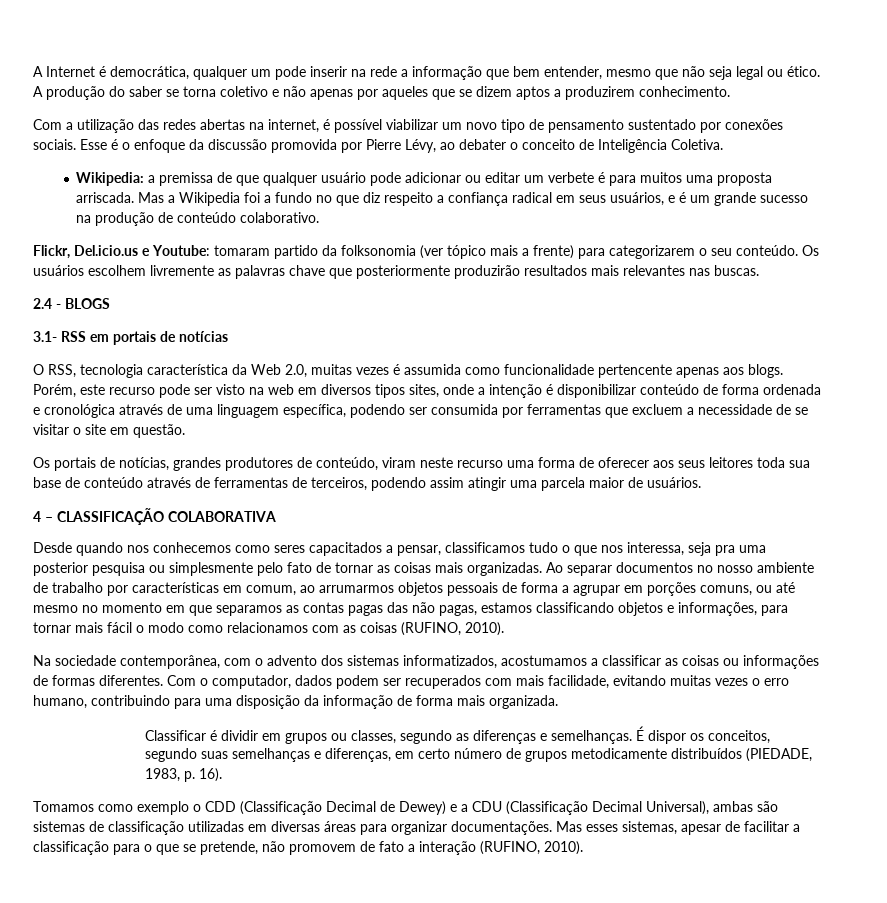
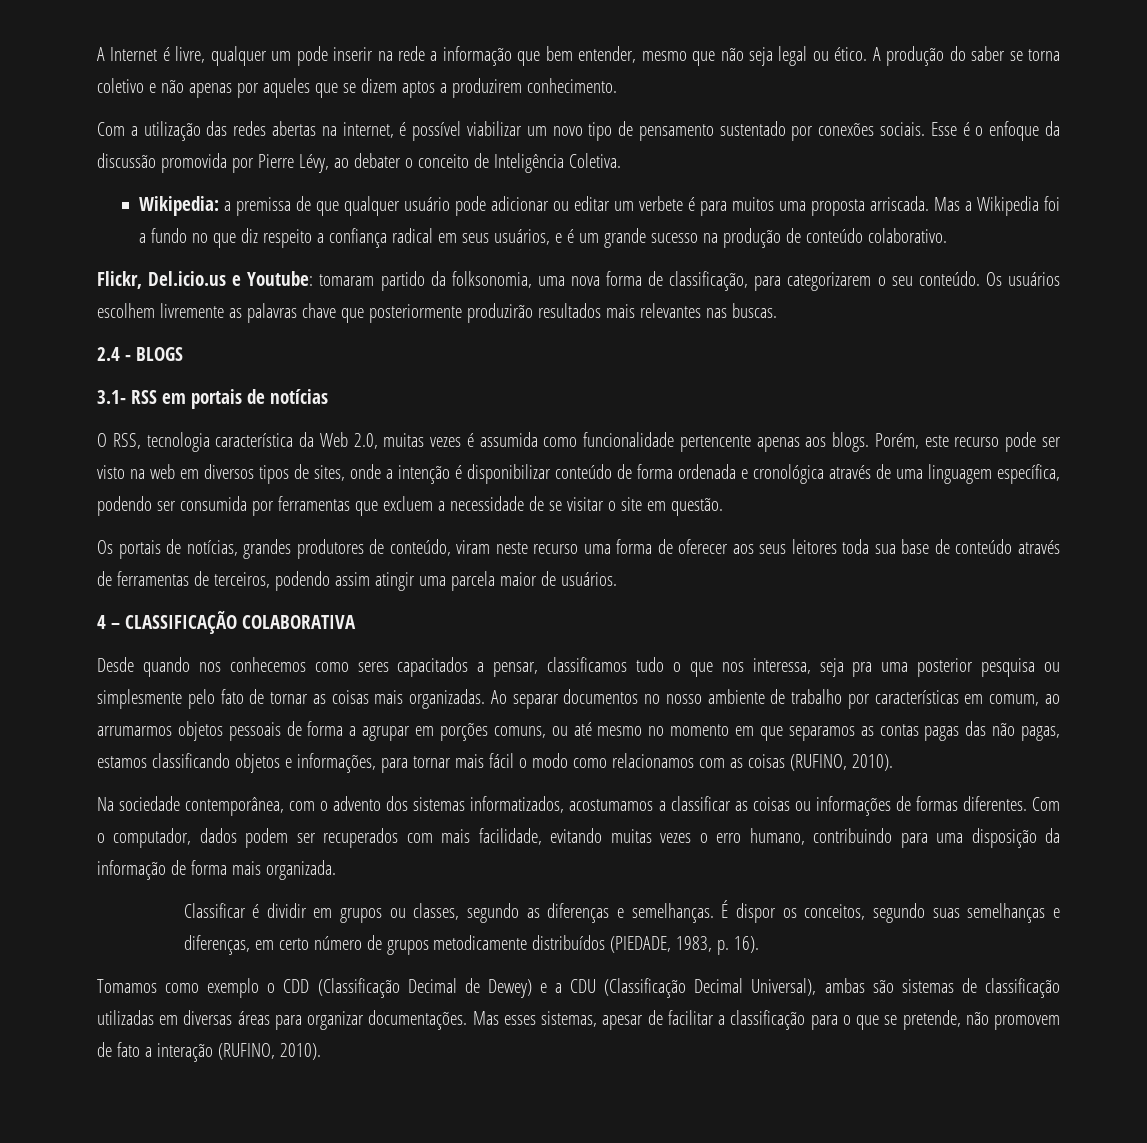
[110,66,189,80] democrática, -> [175,46,206,63] livre,
[341,245,574,259] folksonomia (ver tópico mais a frente) -> [451,271,749,291] folksonomia, uma nova forma de classificação,
(405, 391) none -> [294,464,309,479] de

